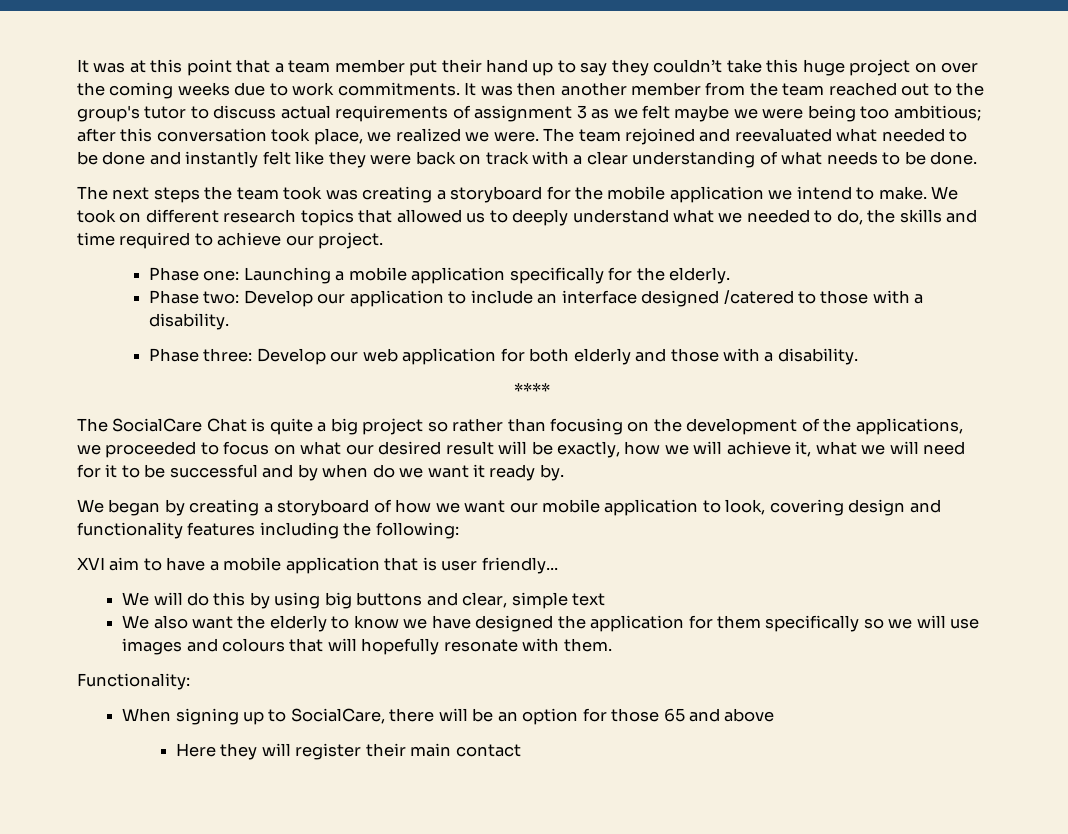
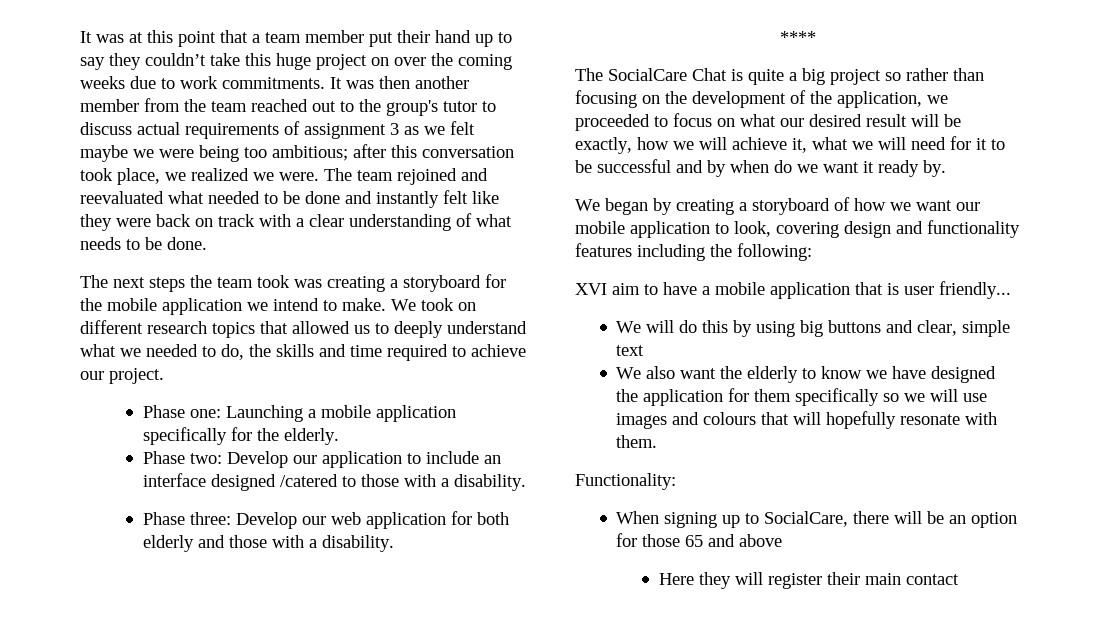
[855,418,963,435] applications, -> [837,91,922,108] application,

